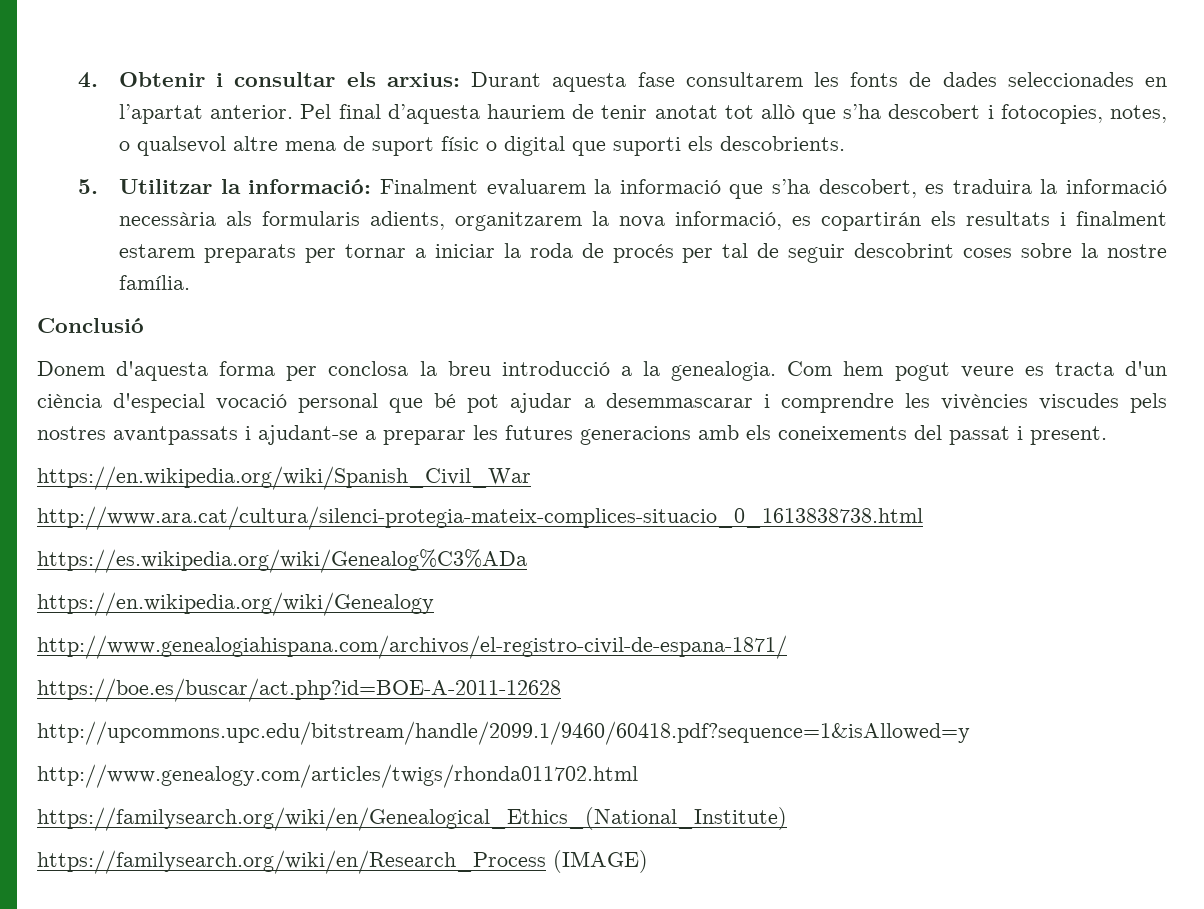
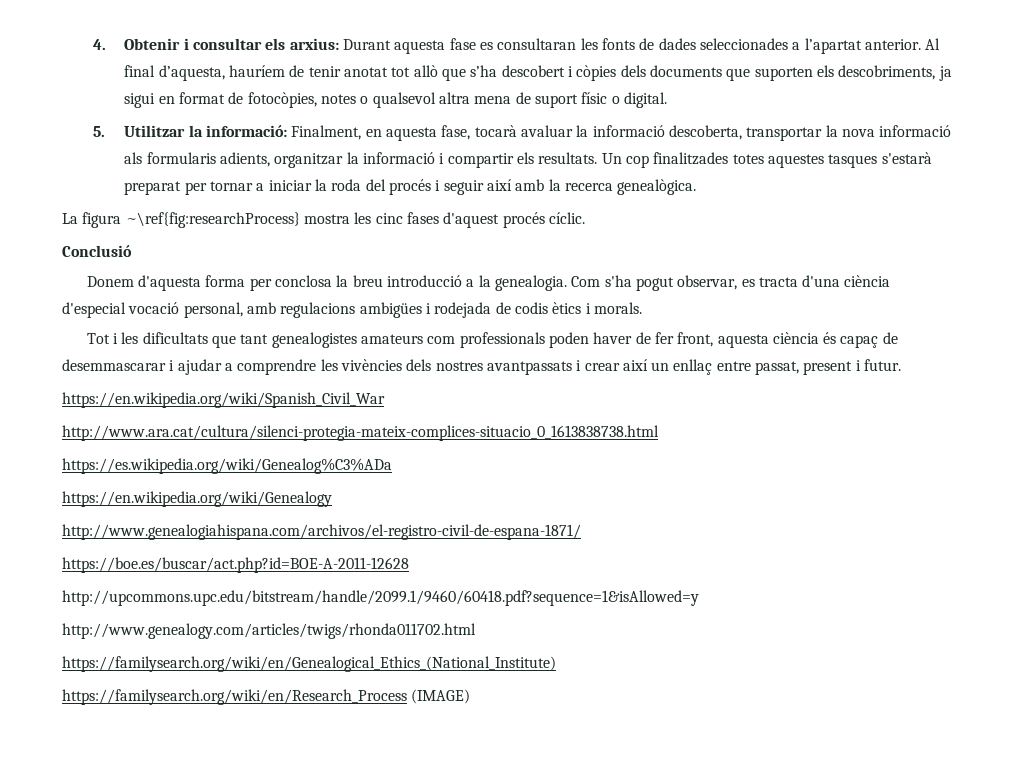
[685,72,803,87] consultarem -> [480,38,577,50] es consultaran
[1145,77,1167,87] en -> [792,42,801,50] a
[300,104,565,124] Pel final d’aquesta hauriem -> [925,38,941,50] [124,65,286,81] Al final d’aquesta, hauríem
[1000,104,1167,124] fotocopies, notes, -> [576,65,952,81] [124,92,357,108] còpies dels documents que suporten els descobriments, ja sigui en format de fotocòpies, notes
[233,136,279,151] altre -> [439,92,471,104] altra
[504,136,846,156] digital que suporti els descobrients. -> [623,92,667,108] digital.
[379,179,1168,199] [119,211,1167,231] [119,244,297,263] Finalment evaluarem la informació que s’ha descobert, es traduira la informació necessària als formularis adients, organitzarem la nova informació, es copartirán els resultats i finalment estarem preparats -> [291,125,952,141] [124,152,932,168] [124,181,182,195] Finalment, en aquesta fase, tocarà avaluar la informació descoberta, transportar la nova informació als formularis adients, organitzar la informació i compartir els resultats. Un cop finalitzades totes aquestes tasques s'estarà preparat
[581,243,1167,263] [119,275,191,290] de procés per tal de seguir descobrint coses sobre la nostre família. -> [365,179,697,195] [62,212,585,228] del procés i seguir així amb la recerca genealògica. // La figura ~\ref{fig:researchProcess} mostra les cinc fases d'aquest procés cíclic.
[843,361,1014,381] hem pogut veure -> [604,275,738,291] s'ha pogut observar,
[1125,361,1167,376] d'un -> [802,275,841,287] d'una
[298,393,770,413] personal que bé pot ajudar a desemmascarar i -> [183,302,642,318] [86,332,898,348] [62,359,233,375] personal, amb regulacions ambigües i rodejada de codis ètics i morals. // Tot i les dificultats que tant genealogistes amateurs com professionals poden haver de fer front, aquesta ciència és capaç de desemmascarar i ajudar a
[1038,393,1168,413] viscudes pels -> [406,359,432,371] dels
[258,425,1107,445] ajudant-se a preparar les futures generacions amb els coneixements del passat i present. -> [584,359,902,375] crear així un enllaç entre passat, present i futur.

